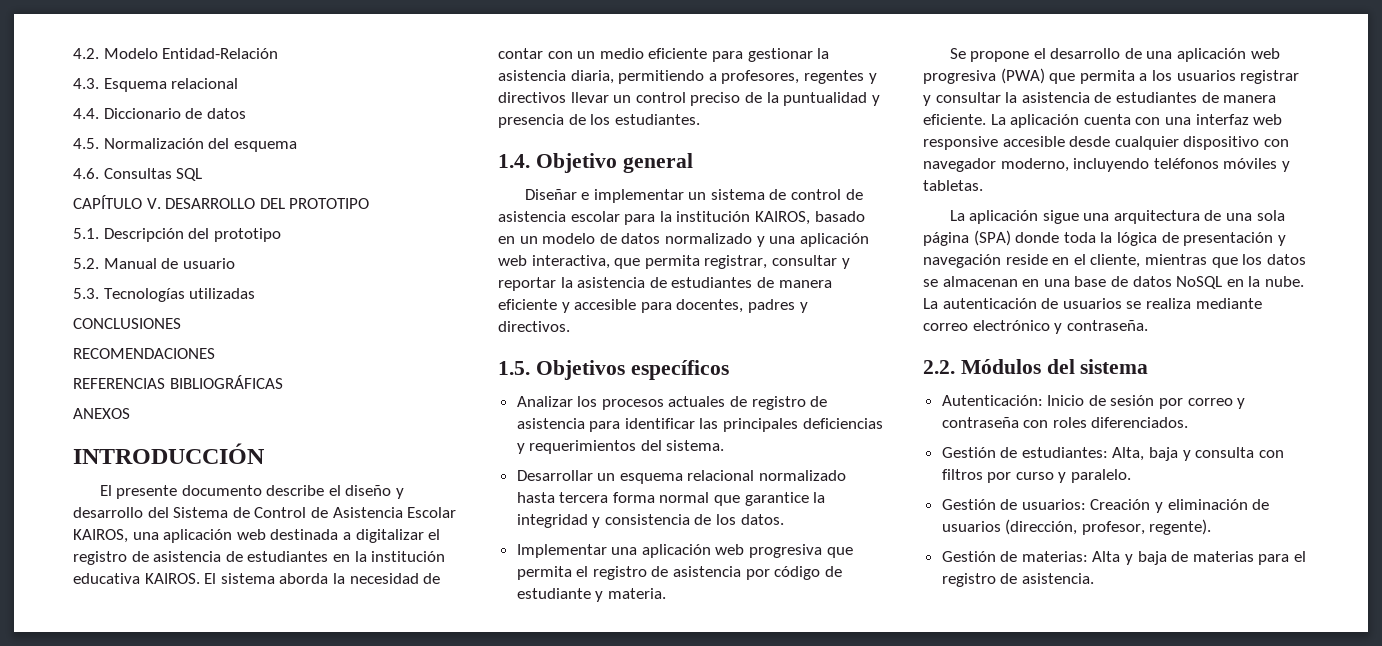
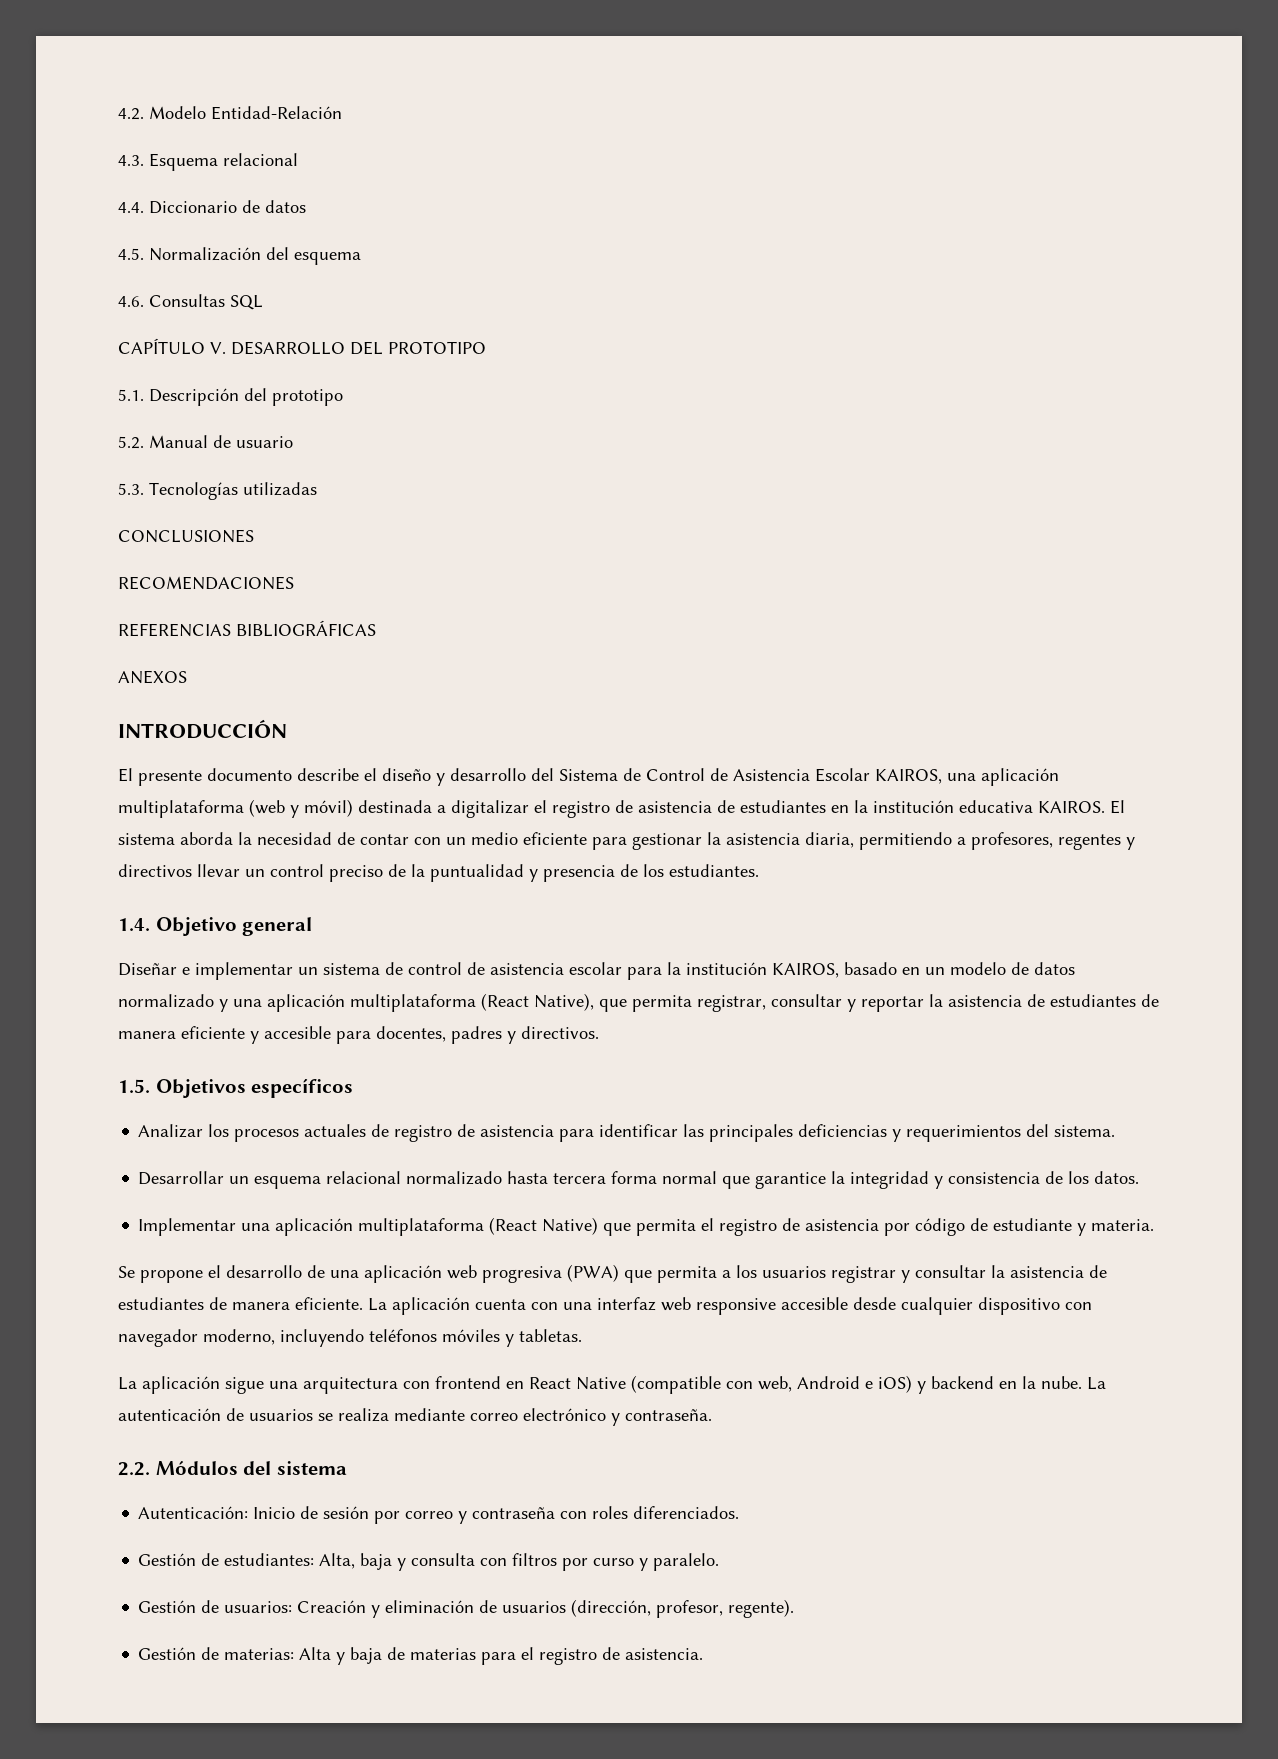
[236,529,266,540] web -> [118,799,353,818] multiplataforma (web y móvil)
[498,255,610,269] web interactiva, -> [350,993,594,1012] multiplataforma (React Native),
[715,544,823,558] web progresiva -> [358,1217,599,1236] multiplataforma (React Native)
[1204,210,1285,221] [923,230,1286,246] [923,254,1306,268] [923,276,1223,289] de una sola página (SPA) donde toda la lógica de presentación y navegación reside en el cliente, mientras que los datos se almacenan en una base de datos NoSQL -> [403,1375,994,1394] con frontend en React Native (compatible con web, Android e iOS) y backend

